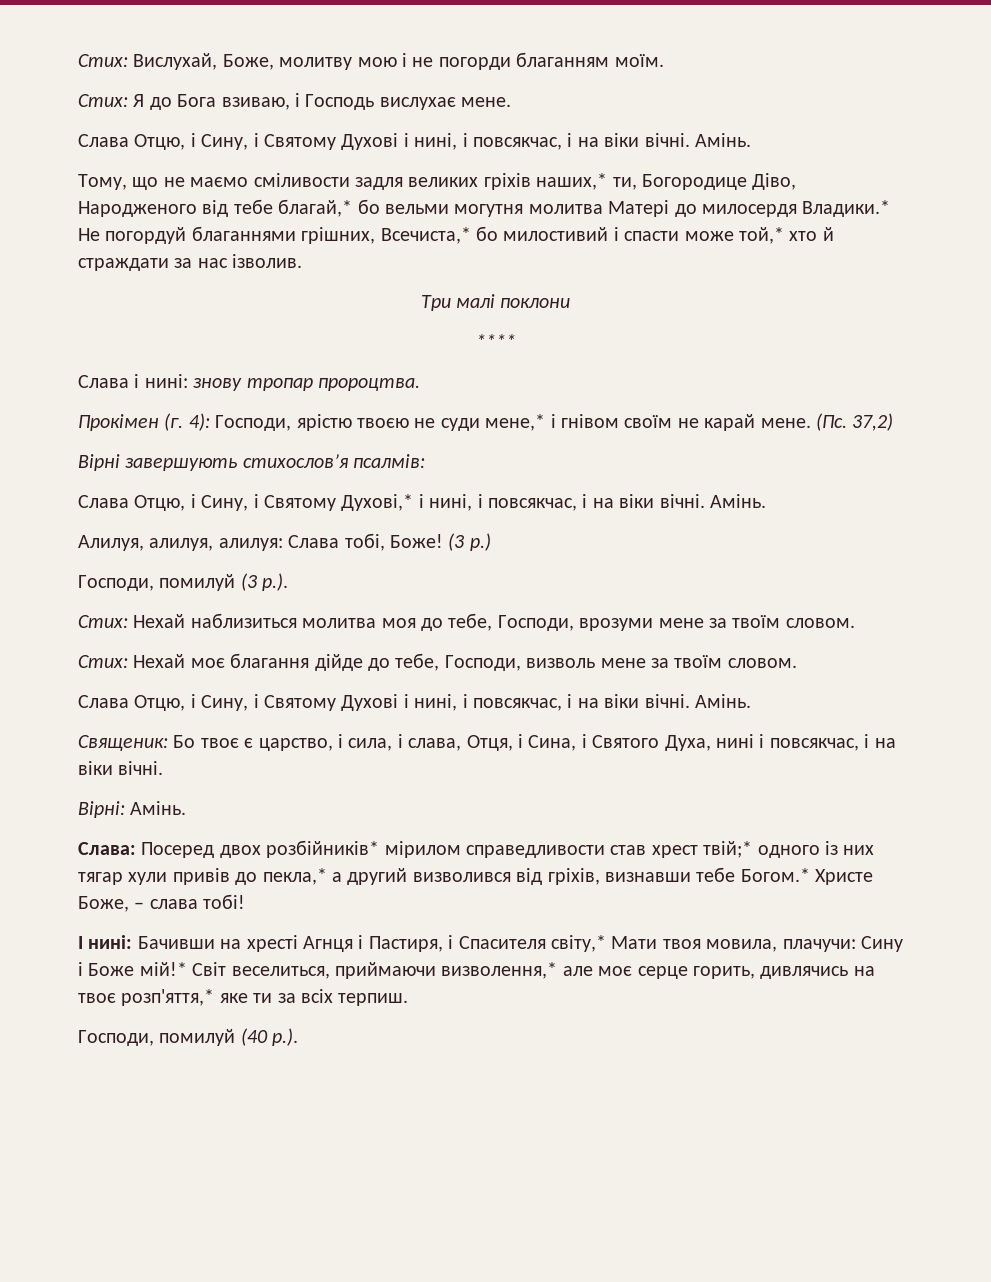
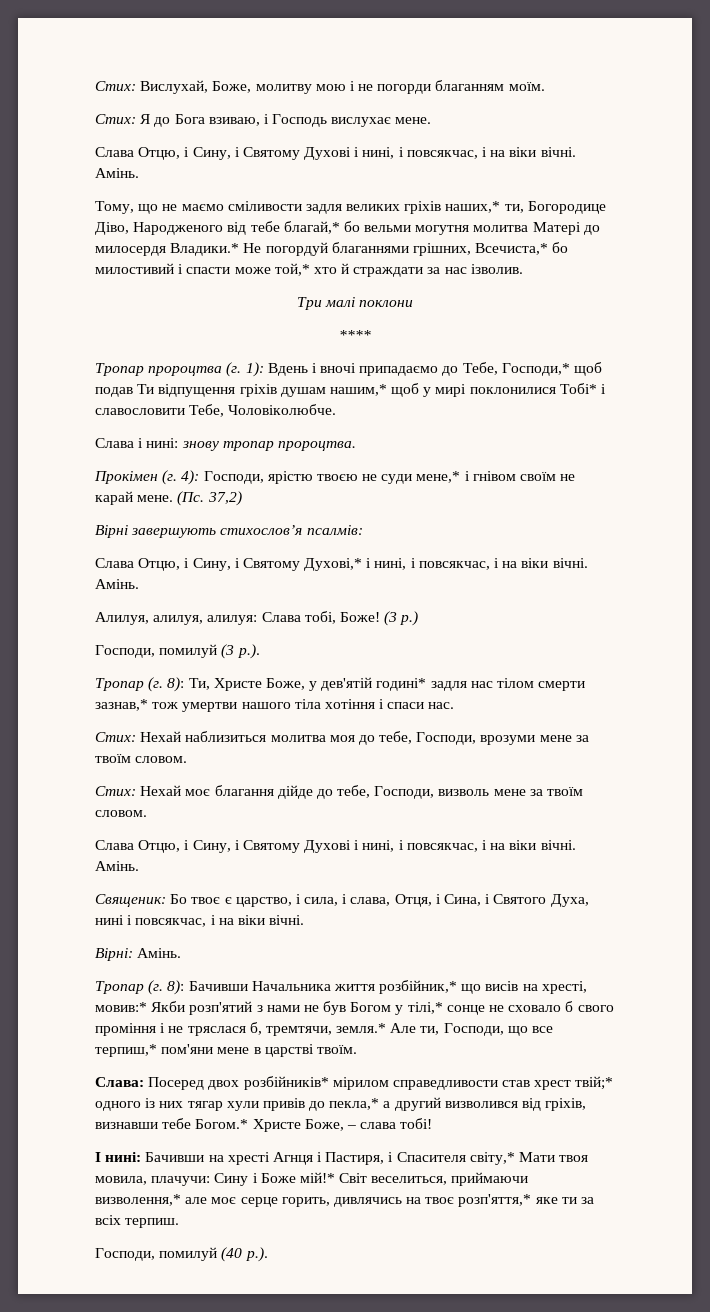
(516, 341) none -> [95,362,603,377] [95,383,607,397] [95,404,337,417] // Тропар пророцтва (г. 1): Вдень і вночі припадаємо до Тебе, Господи,* щоб подав Ти відпущення гріхів душам нашим,* щоб у мирі поклонилися Тобі* і славословити Тебе, Чоловіколюбче.
(289, 582) none -> [95,677,586,692] [95,699,455,712] // Тропар (г. 8): Ти, Христе Боже, у дев'ятій годині* задля нас тілом смерти зазнав,* тож умертви нашого тіла хотіння і спаси нас.
(187, 808) none -> [95,980,587,995] [95,1001,614,1015] [95,1022,554,1036] [95,1044,357,1057] // Тропар (г. 8): Бачивши Начальника життя розбійник,* що висів на хресті, мовив:* Якби розп'ятий з нами не був Богом у тілі,* сонце не сховало б свого проміння і не тряслася б, тремтячи, земля.* Але ти, Господи, що все терпиш,* пом'яни мене в царстві твоїм.

